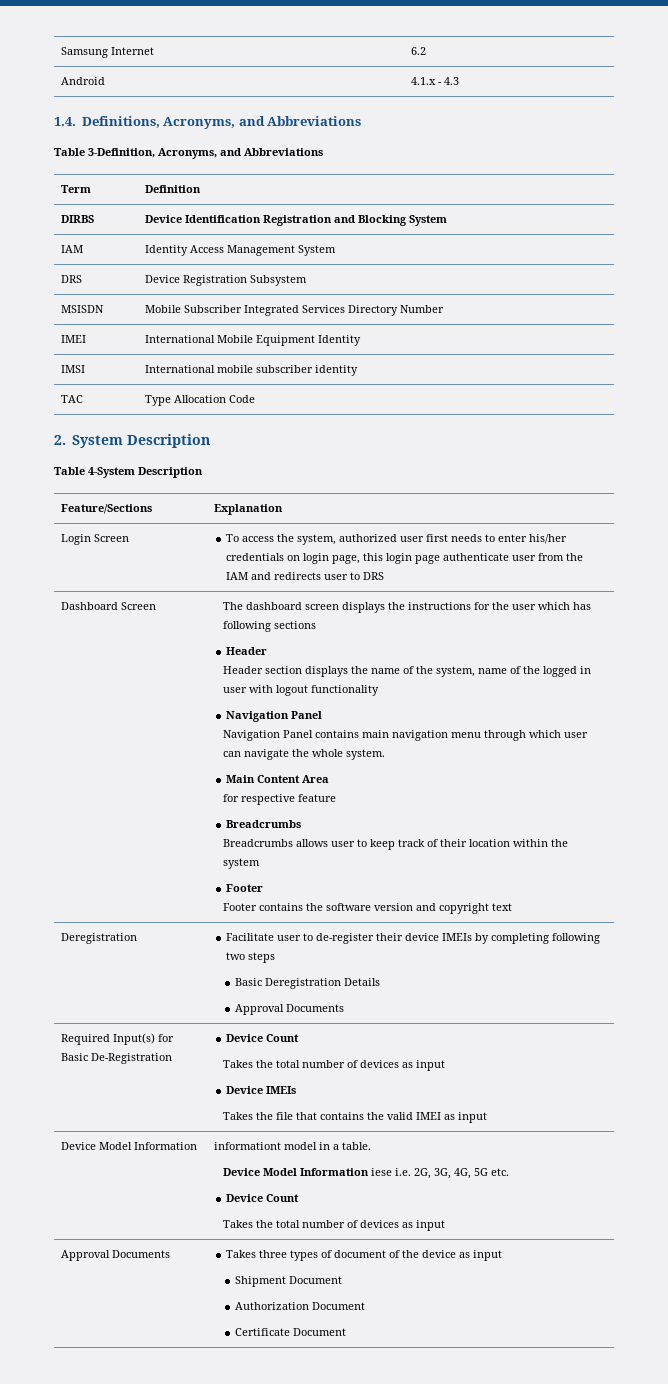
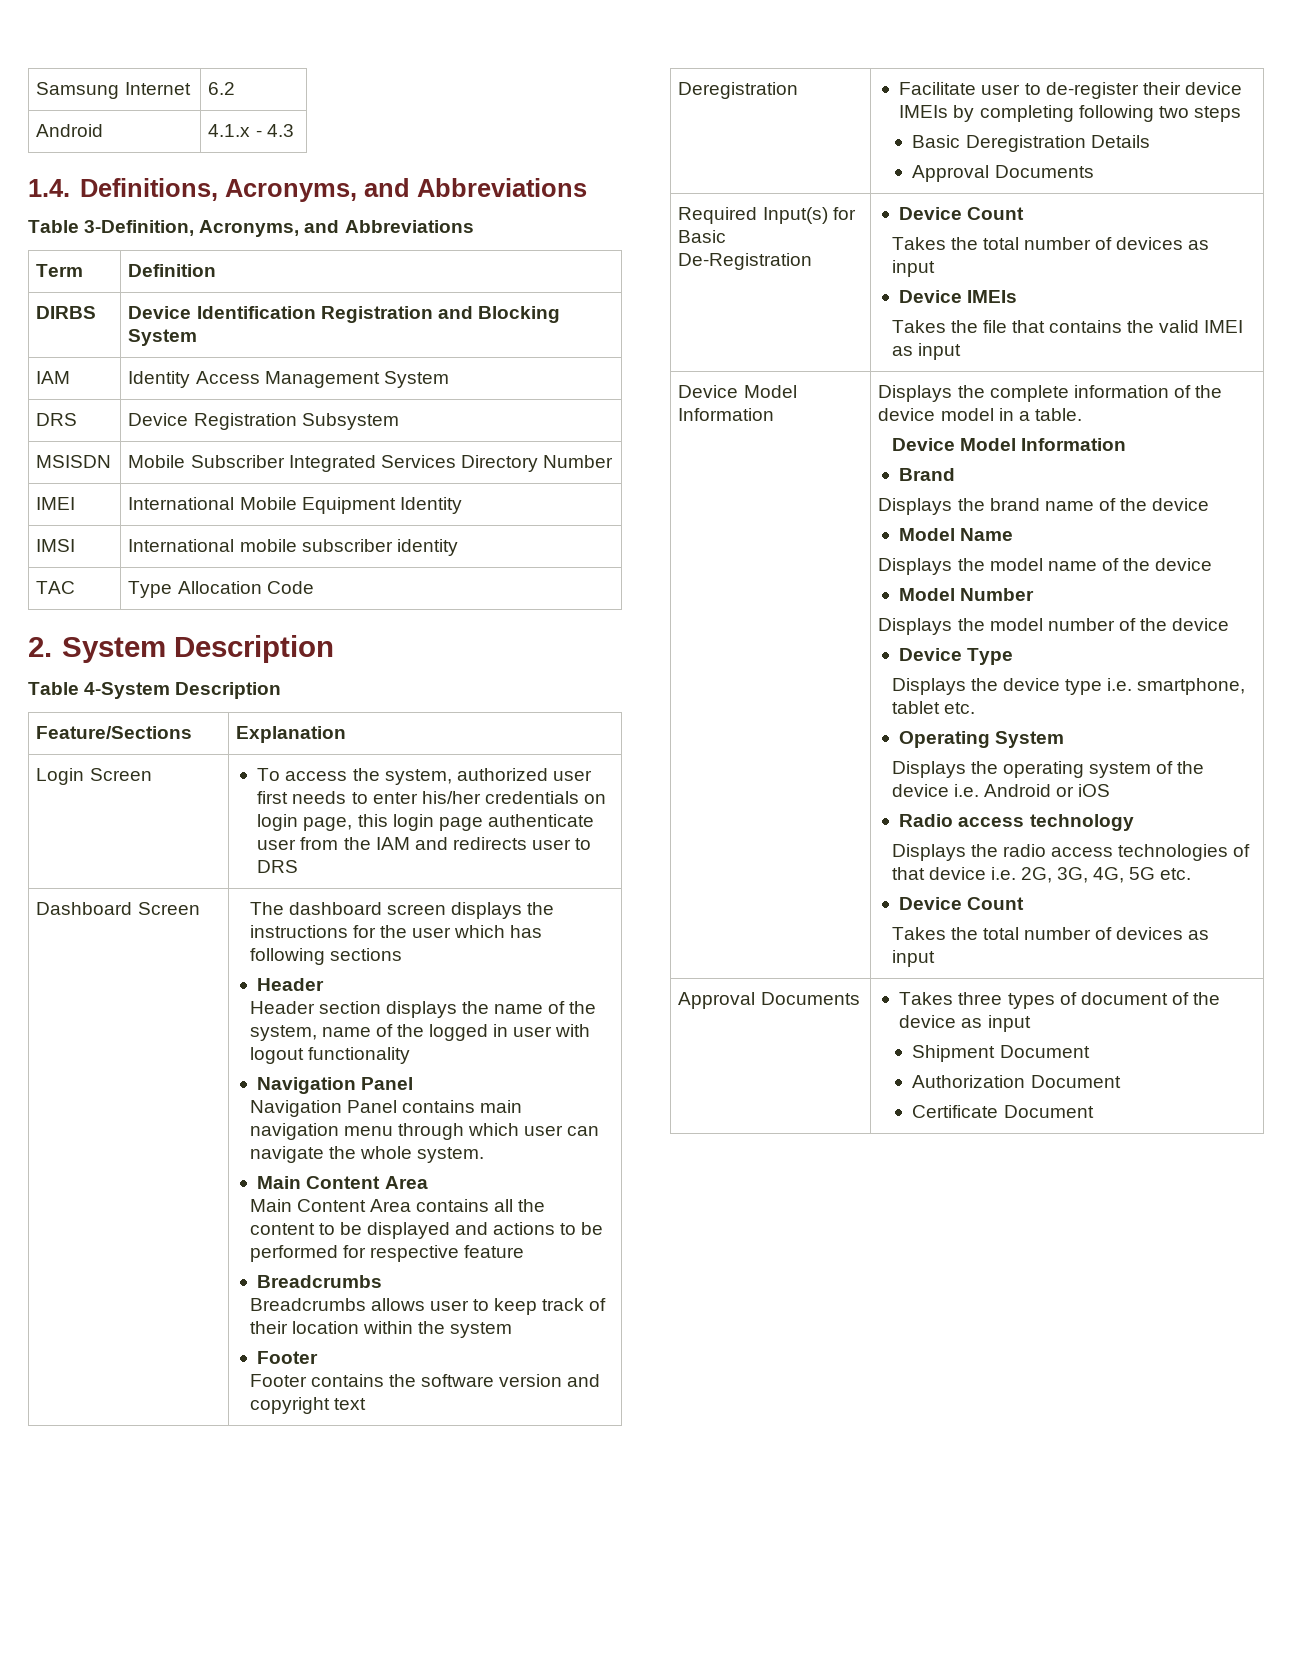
(330, 779) none -> [249,1199,546,1212] [249,1222,604,1239] [249,1245,338,1262] Main Content Area contains all the content to be displayed and actions to be performed
[214,1142,282,1150] informationt -> [878,385,1223,402] [878,408,936,421] Displays the complete information of the device
[371,1168,393,1176] iese -> [899,468,956,481] [878,498,1210,515] [899,528,1014,541] [878,558,1213,575] [899,588,1035,601] [878,618,1230,635] [899,648,1014,665] [891,678,1246,695] [891,701,975,714] [899,731,1065,748] [891,761,1205,778] [891,784,1111,797] [899,814,1134,831] [891,844,1251,861] [891,867,986,880] // Brand // Displays the brand name of the device // Model Name // Displays the model name of the device // Model Number // Displays the model number of the device // Device Type // Displays the device type i.e. smartphone, tablet etc. // Operating System // Displays the operating system of the device i.e. Android or iOS // Radio access technology // Displays the radio access technologies of that device

